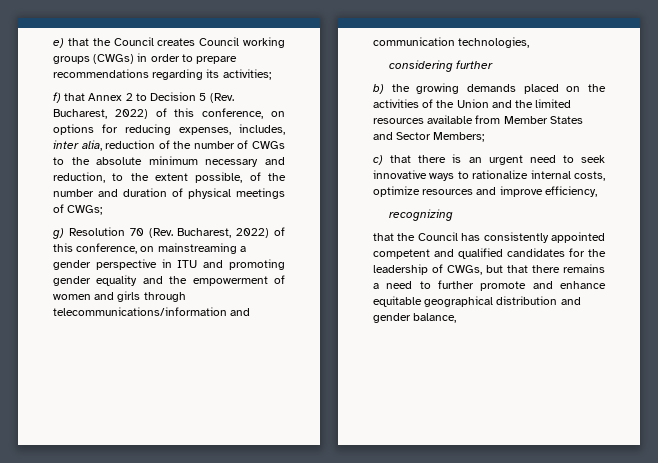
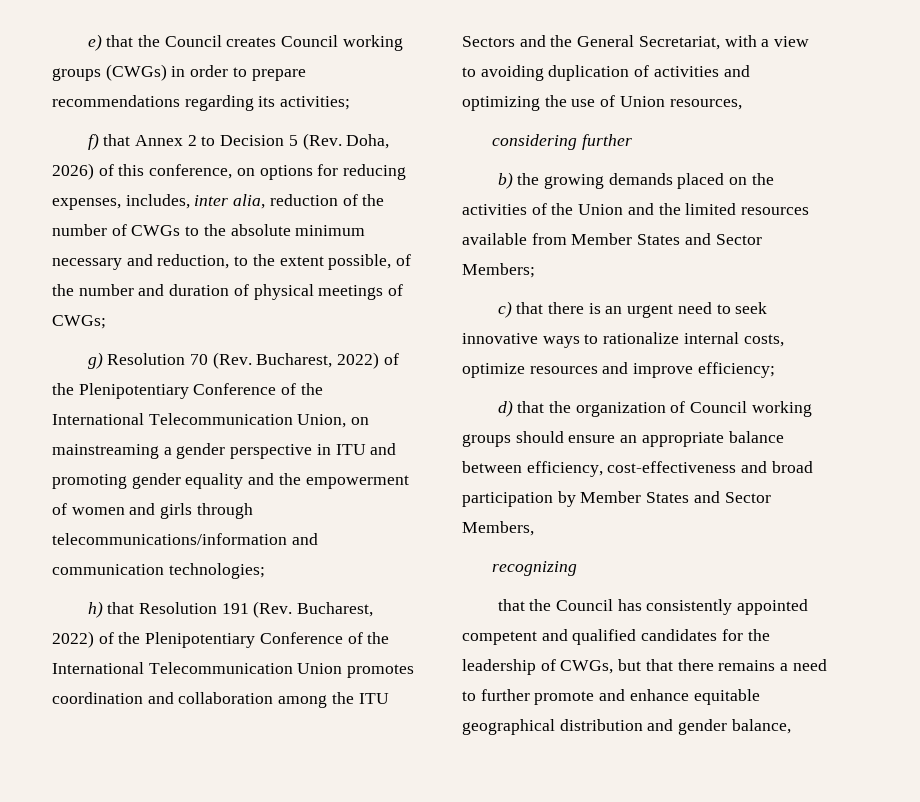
[53,109,148,119] Bucharest, 2022) -> [346,134,390,149] [52,163,94,180] Doha, 2026)
[53,243,138,254] this conference, -> [52,383,323,399] [52,413,347,428] the Plenipotentiary Conference of the International Telecommunication Union,
[458,37,530,48] technologies, -> [168,563,265,579] [87,601,374,618] [52,631,390,648] [52,662,415,678] [52,692,389,708] [462,35,810,50] [462,65,750,81] [462,95,742,111] technologies; // h) that Resolution 191 (Rev. Bucharest, 2022) of the Plenipotentiary Conference of the International Telecommunication Union promotes coordination and collaboration among the ITU Sectors and the General Secretariat, with a view to avoiding duplication of activities and optimizing the use of Union resources,
[544,186,597,197] efficiency, -> [697,362,775,378] [497,400,812,417] [462,431,784,447] [462,461,813,477] [462,491,771,507] [462,521,534,536] efficiency; // d) that the organization of Council working groups should ensure an appropriate balance between efficiency, cost-effectiveness and broad participation by Member States and Sector Members,

